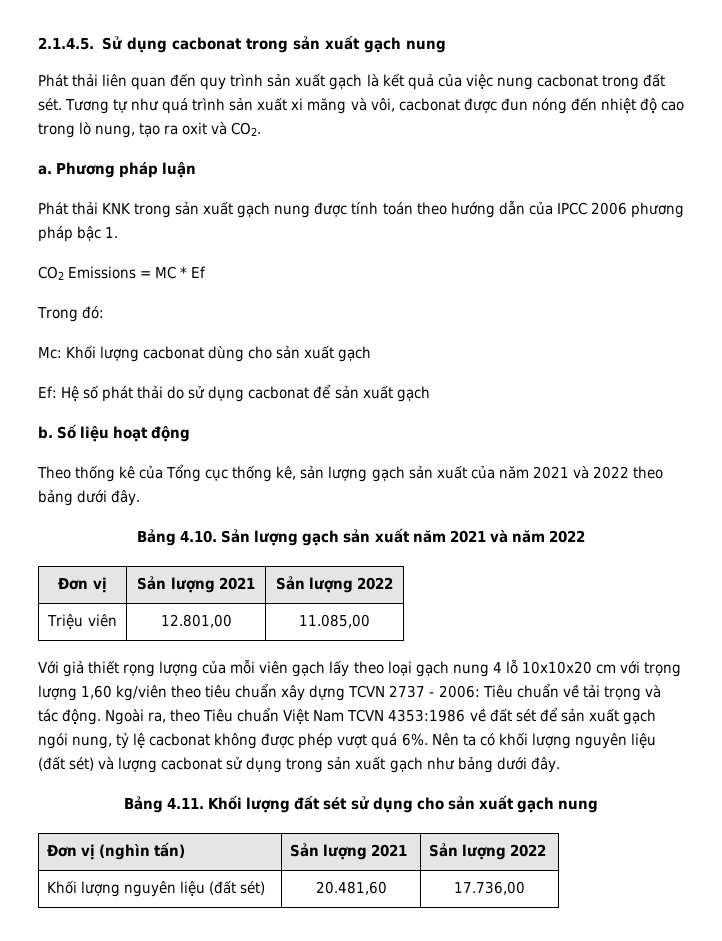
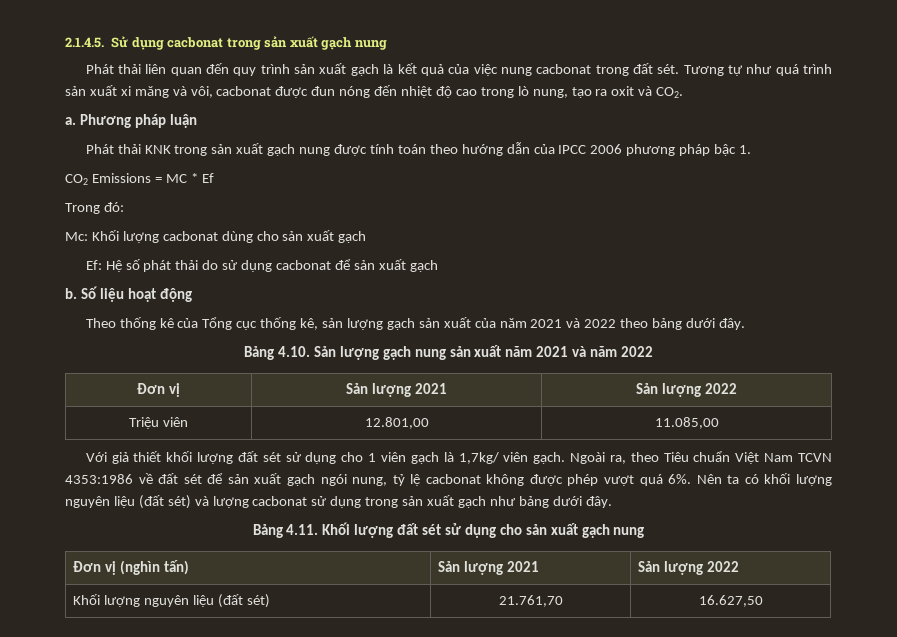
(340, 538) none -> [414,349,446,360] nung
[123,659,681,677] [38,683,661,701] [38,709,102,725] rọng lượng của mỗi viên gạch lấy theo loại gạch nung 4 lỗ 10x10x20 cm với trọng lượng 1,60 kg/viên theo tiêu chuẩn xây dựng TCVN 2737 - 2006: Tiêu chuẩn về tải trọng và tác động. -> [166,451,566,464] khối lượng đất sét sử dụng cho 1 viên gạch là 1,7kg/ viên gạch.
[315,881,387,895] [454,881,525,895] 20.481,60 | 17.736,00 -> [498,595,563,607] [698,595,763,607] 21.761,70 | 16.627,50

